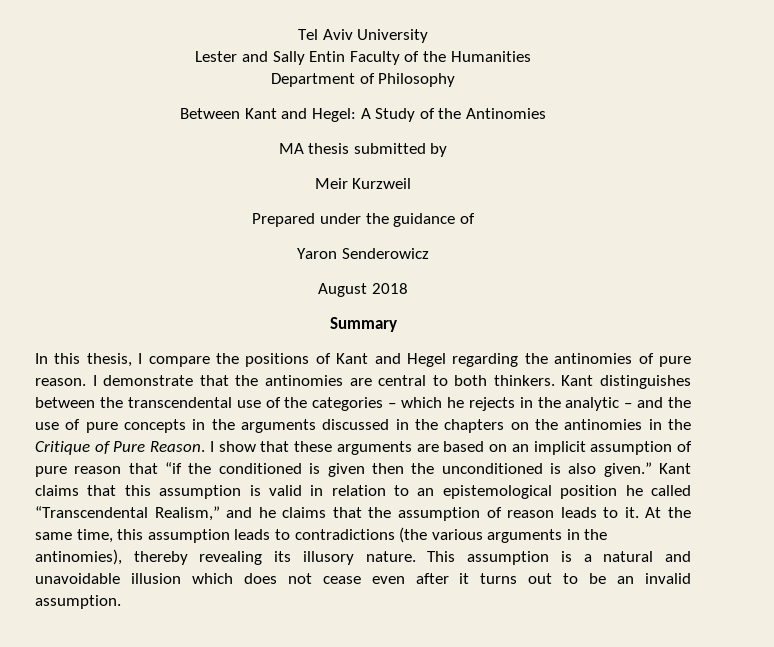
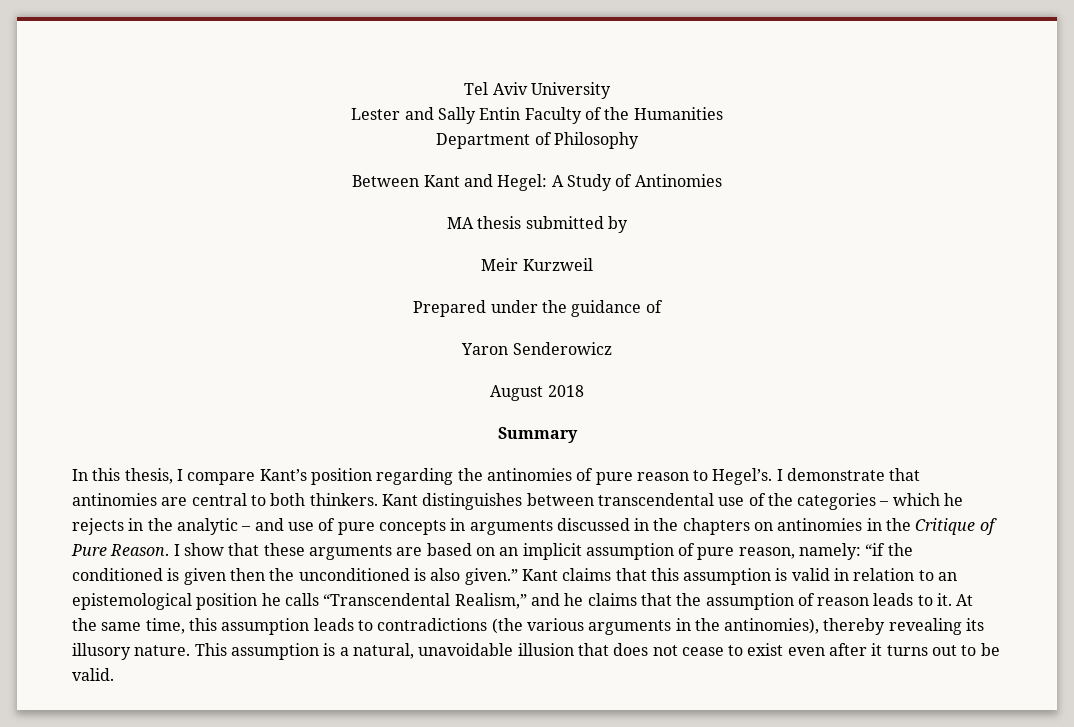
[438,108,462,119] the -> (633, 180) none
[216,353,446,367] the positions of Kant and Hegel -> [259,468,372,485] Kant’s position
[35,378,86,386] reason. -> [636,468,773,485] reason to Hegel’s.
[235,375,259,386] the -> (921, 474) none
[99,397,123,408] the -> (594, 499) none
[668,397,691,408] the -> (284, 524) none
[211,419,235,430] the -> (466, 524) none
[534,419,558,430] the -> (774, 526) none
[74,463,158,474] reason that -> [738,543,862,560] reason, namely:
[650,485,691,496] called -> [284,593,319,606] calls
[603,551,692,562] natural and -> [352,643,414,659] natural,
[191,573,233,584] which -> [577,643,609,656] that
(361, 580) none -> [728,643,784,656] to exist
[617,573,692,584] [35,595,121,609] an invalid assumption. -> [72,668,114,681] valid.

